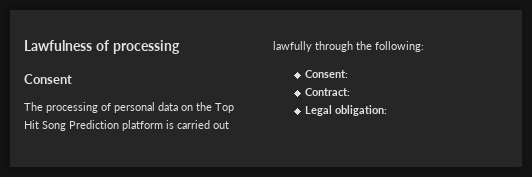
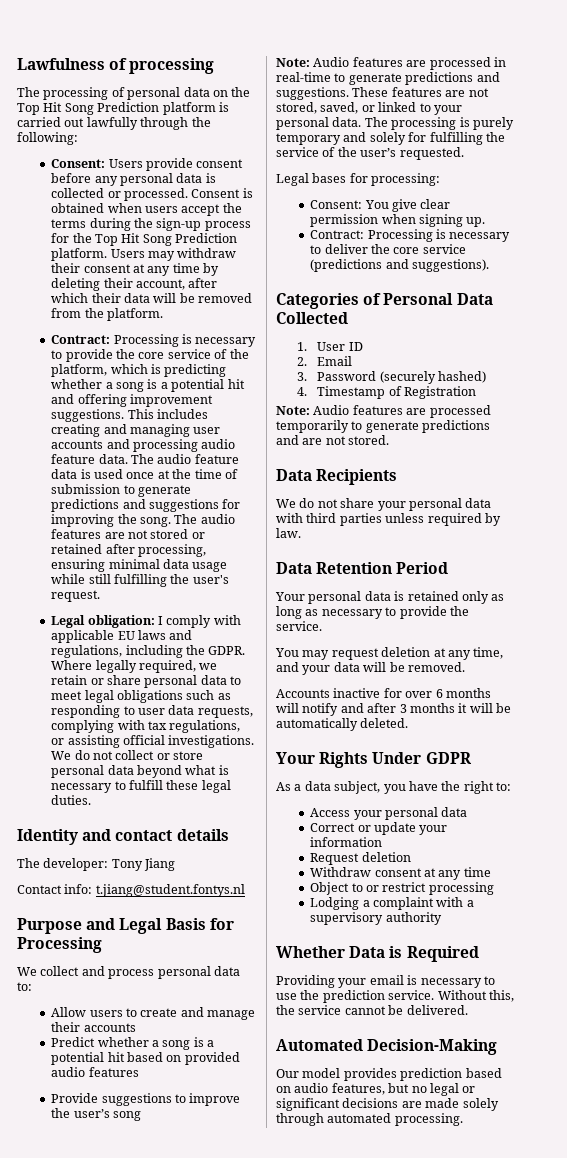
[24,74,72,84] // Consent -> (215, 66) none
[305,88,351,96] [305,105,388,116] // Contract: // Legal obligation: -> [108,158,244,171] [51,173,216,186] [51,188,253,201] [51,203,242,216] [51,218,251,231] [51,233,238,246] [51,248,237,261] [51,263,220,276] [51,278,218,291] [51,293,253,303] [51,308,164,321] [51,334,257,347] [51,349,249,362] [51,364,227,377] [51,379,245,392] [51,394,214,407] [51,409,209,422] [51,424,221,437] [51,439,236,452] [51,454,239,464] [51,469,238,479] [51,484,192,497] [51,499,241,512] [51,514,235,527] [51,529,205,539] [51,544,207,557] [51,559,228,572] [51,574,229,587] [51,590,101,602] [51,615,241,628] [51,630,193,643] [51,645,246,658] [51,660,218,673] [51,675,242,688] [51,690,231,703] [51,705,253,718] [51,720,241,733] [51,735,255,748] [51,750,204,760] [51,765,229,778] [51,780,231,793] [51,795,92,805] [17,829,229,845] [17,858,176,871] [17,884,245,897] [17,918,234,934] [17,937,102,953] [17,966,240,979] [17,982,32,991] [51,1007,256,1020] [51,1022,136,1032] [51,1037,215,1050] [51,1052,240,1065] [51,1067,139,1077] [51,1093,241,1106] [51,1108,142,1121] [276,57,506,70] [276,72,500,85] [276,87,489,100] [276,102,462,115] [276,117,514,130] [276,132,505,145] [276,147,464,160] [276,173,441,186] [310,199,451,212] [310,214,486,227] [310,229,511,242] [310,244,466,254] [310,259,490,272] [276,293,493,309] [276,312,348,324] [296,342,363,351] [296,356,353,366] [296,371,486,384] [296,386,476,399] [276,405,491,418] [276,420,491,433] [276,435,390,445] [276,469,398,485] [276,498,492,511] [276,513,501,526] [276,528,301,538] [276,562,449,574] [275,591,505,604] [276,606,469,619] [276,621,322,631] [275,647,504,660] [276,662,465,675] [276,688,491,698] [276,703,511,716] [276,718,409,731] [276,752,472,768] [276,781,511,794] [310,807,468,820] [310,822,448,835] [310,837,383,847] [310,852,411,865] [310,867,491,880] [310,882,494,895] [310,897,474,910] [310,912,442,925] [276,946,479,962] [276,975,495,988] [276,990,514,1003] [276,1005,468,1015] [276,1039,498,1055] [276,1068,502,1081] [276,1083,476,1096] [276,1098,499,1111] [276,1113,463,1126] Users provide consent before any personal data is collected or processed. Consent is obtained when users accept the terms during the sign-up process for the Top Hit Song Prediction platform. Users may withdraw their consent at any time by deleting their account, after which their data will be removed from the platform. // Contract: Processing is necessary to provide the core service of the platform, which is predicting whether a song is a potential hit and offering improvement suggestions. This includes creating and managing user accounts and processing audio feature data. The audio feature data is used once at the time of submission to generate predictions and suggestions for improving the song. The audio features are not stored or retained after processing, ensuring minimal data usage while still fulfilling the user's request. // Legal obligation: I comply with applicable EU laws and regulations, including the GDPR. Where legally required, we retain or share personal data to meet legal obligations such as responding to user data requests, complying with tax regulations, or assisting official investigations. We do not collect or store personal data beyond what is necessary to fulfill these legal duties. // Identity and contact details // The developer: Tony Jiang // Contact info: t.jiang@student.fontys.nl // Purpose and Legal Basis for Processing // We collect and process personal data to: // Allow users to create and manage their accounts // Predict whether a song is a potential hit based on provided audio features // Provide suggestions to improve the user’s song // Note: Audio features are processed in real-time to generate predictions and suggestions. These features are not stored, saved, or linked to your personal data. The processing is purely temporary and solely for fulfilling the service of the user’s requested. // Legal bases for processing: // Consent: You give clear permission when signing up. // Contract: Processing is necessary to deliver the core service (predictions and suggestions). // Categories of Personal Data Collected // 1. User ID // 2. Email // 3. Password (securely hashed) // 4. Timestamp of Registration // Note: Audio features are processed temporarily to generate predictions and are not stored. // Data Recipients // We do not share your personal data with third parties unless required by law. // Data Retention Period // Your personal data is retained only as long as necessary to provide the service. // You may request deletion at any time, and your data will be removed. // Accounts inactive for over 6 months will notify and after 3 months it will be automatically deleted. // Your Rights Under GDPR // As a data subject, you have the right to: // Access your personal data // Correct or update your information // Request deletion // Withdraw consent at any time // Object to or restrict processing // Lodging a complaint with a supervisory authority // Whether Data is Required // Providing your email is necessary to use the prediction service. Without this, the service cannot be delivered. // Automated Decision-Making // Our model provides prediction based on audio features, but no legal or significant decisions are made solely through automated processing.

